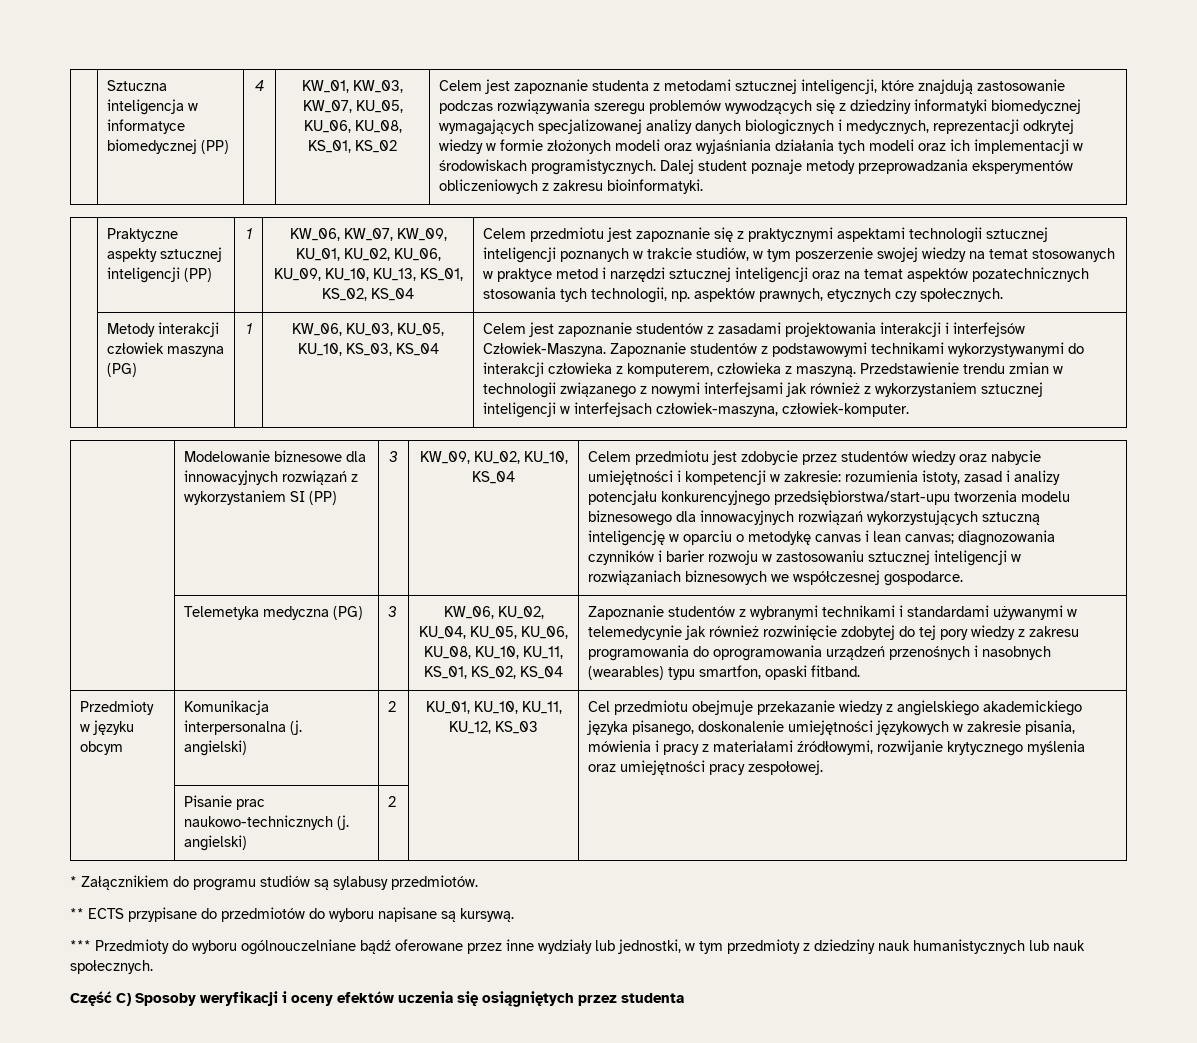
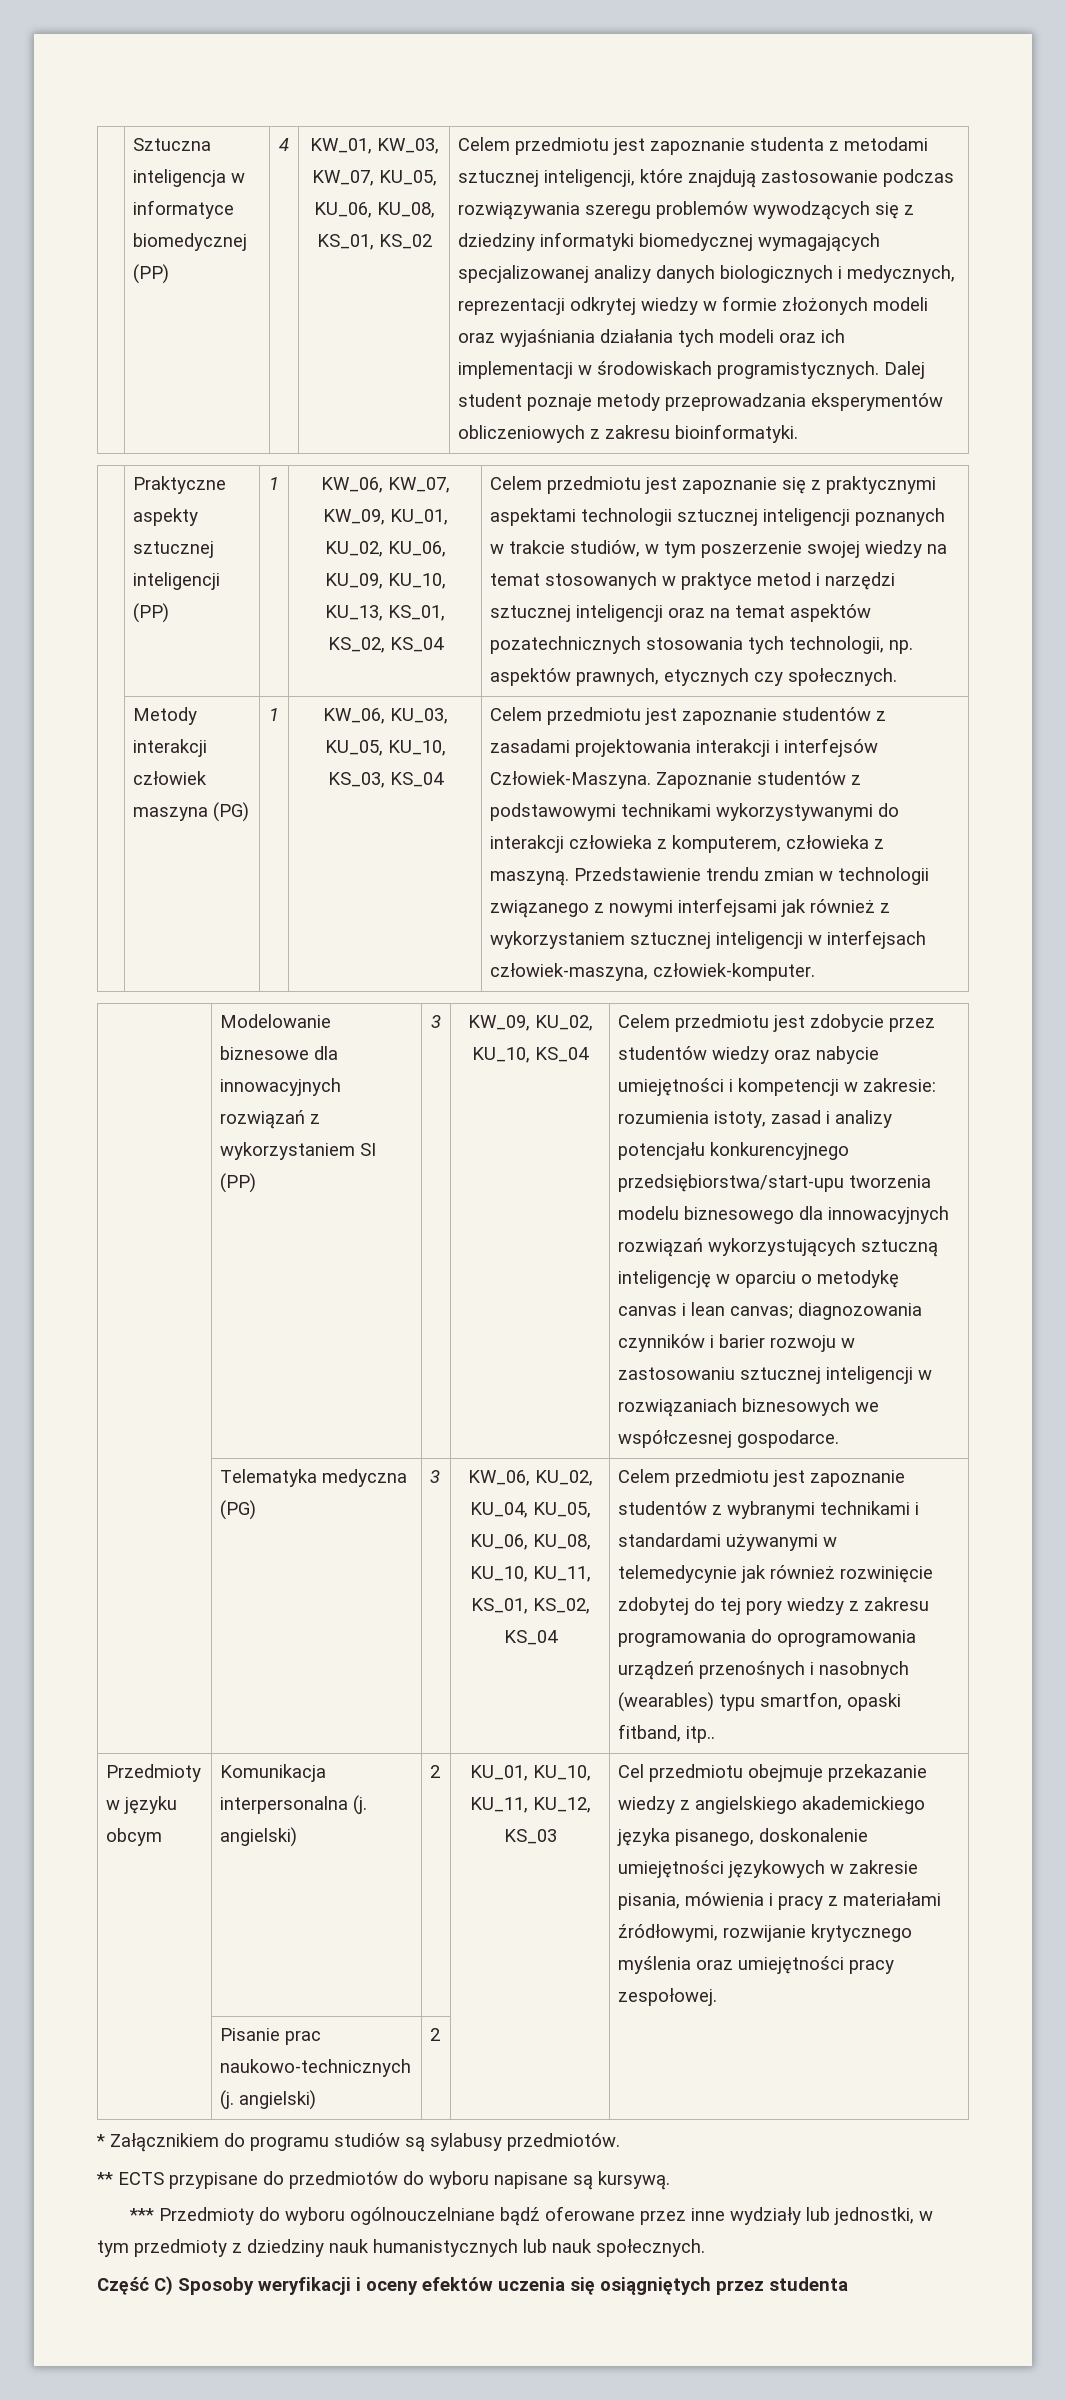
(483, 85) none -> [515,137,610,155] przedmiotu
(527, 328) none -> [547,707,642,725] przedmiotu
[184,606,260,620] Telemetyka -> [220,1469,318,1487] Telematyka
[588,605,665,620] Zapoznanie -> [618,1469,906,1487] Celem przedmiotu jest zapoznanie
[811,665,861,677] fitband. -> [618,1724,716,1743] fitband, itp..

